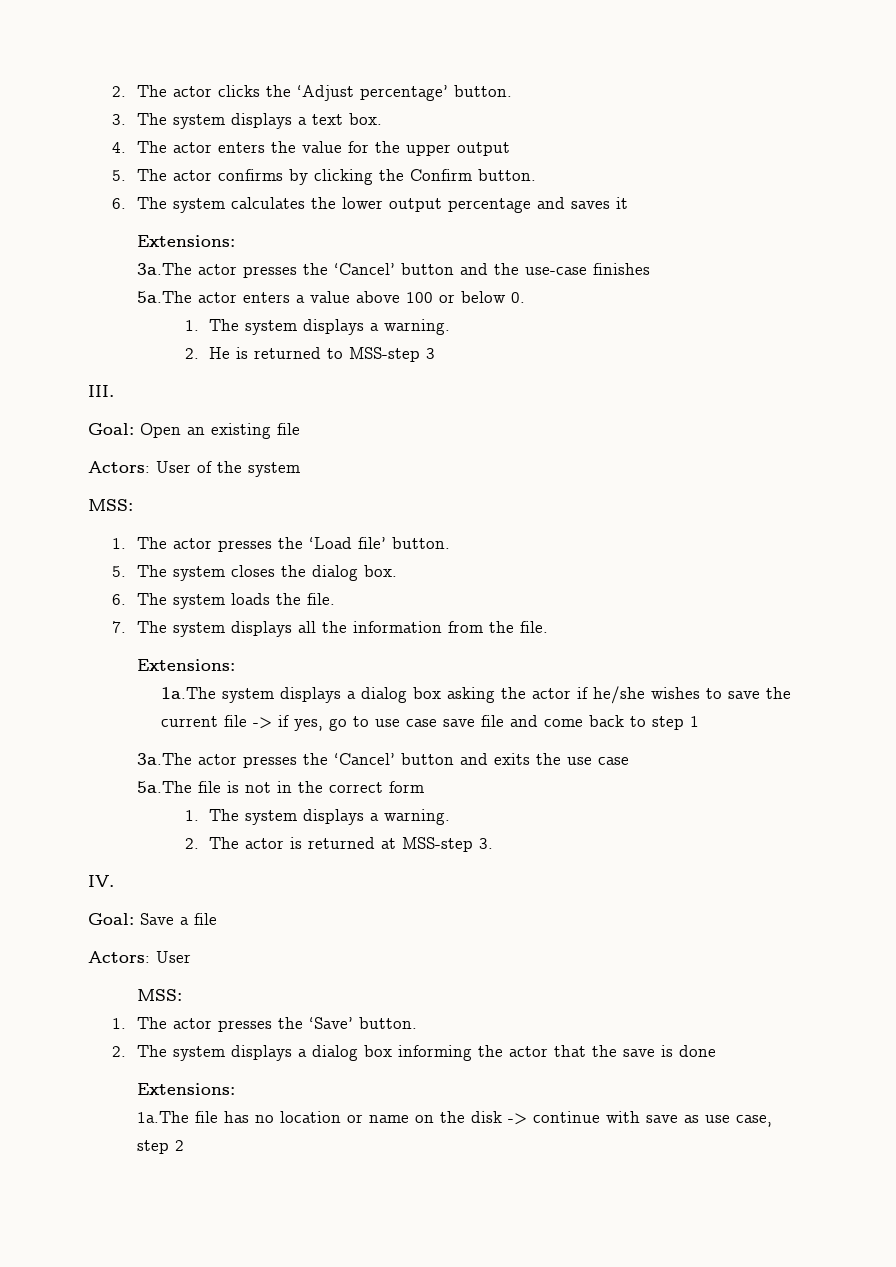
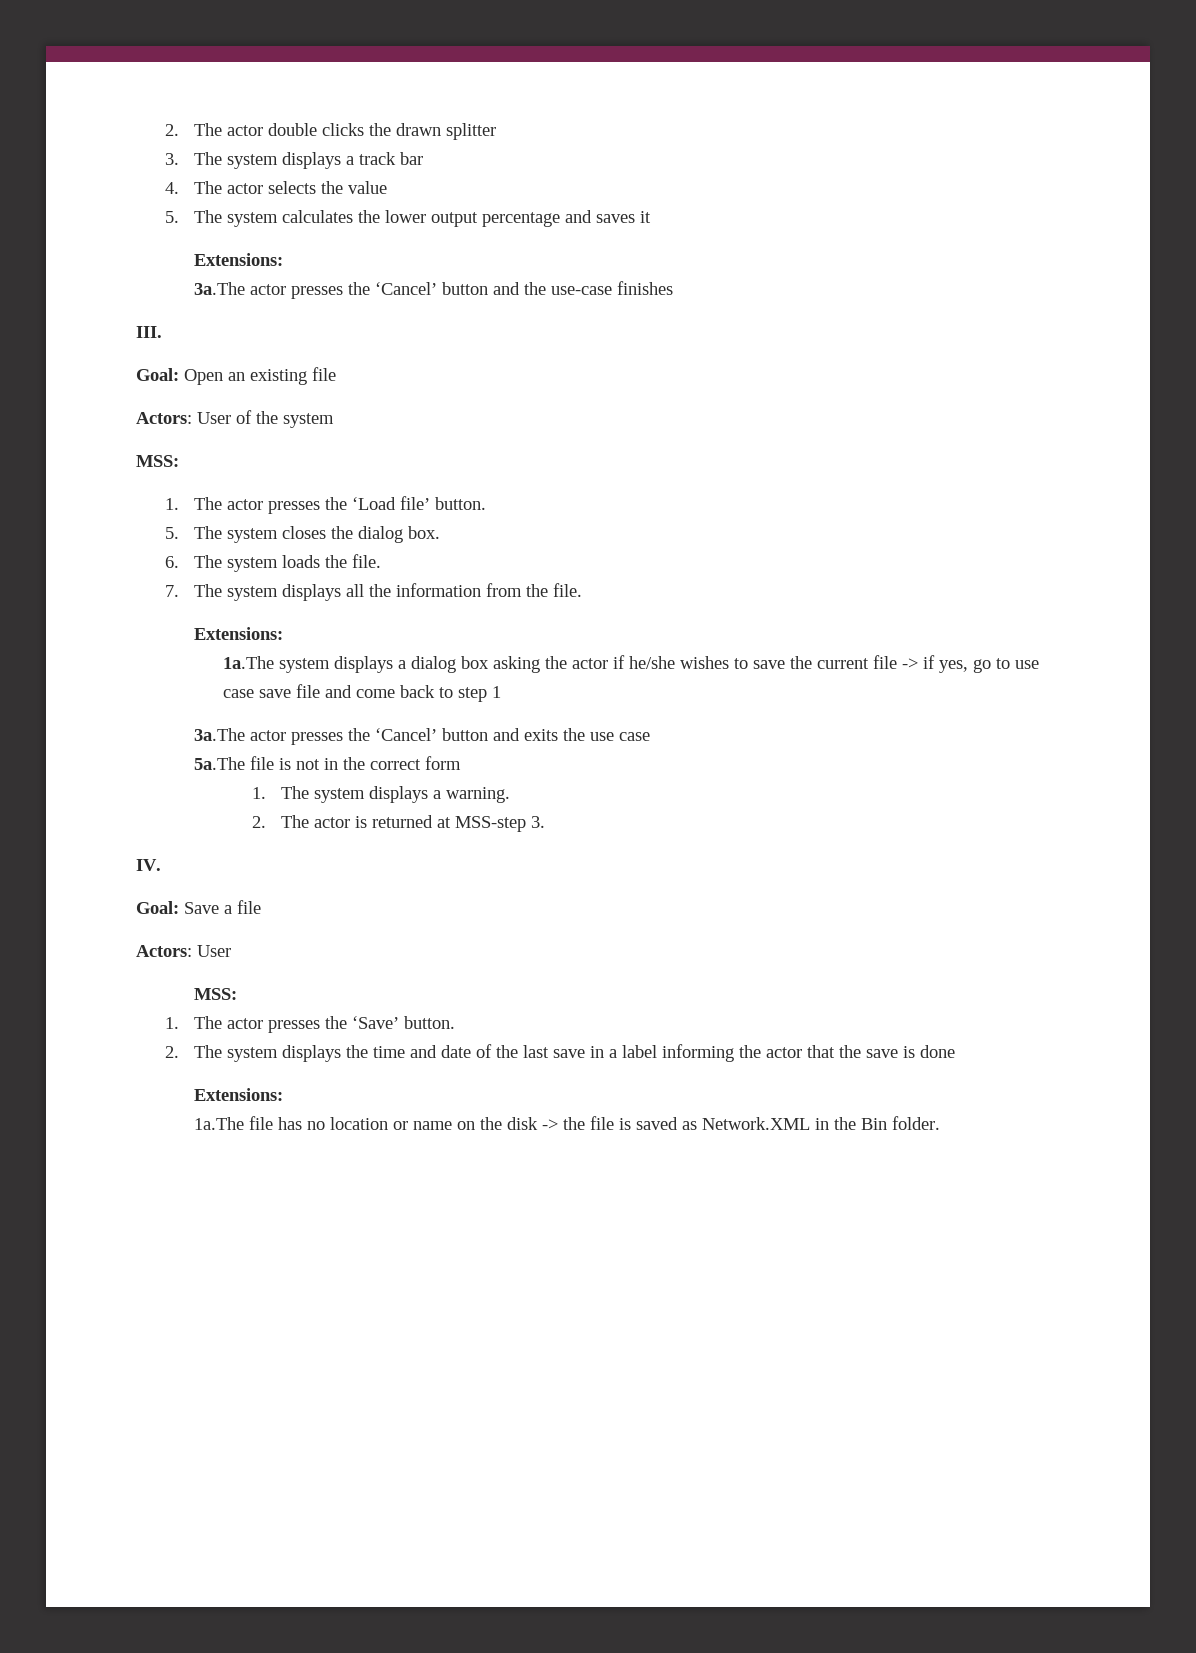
[112,85,212,97] 2. The actor -> [165,123,318,136] 2. The actor double
[296,85,512,101] ‘Adjust percentage’ button. -> [396,123,497,140] drawn splitter
[311,113,382,125] text box. -> [359,152,424,165] track bar
[217,142,265,153] enters -> [268,181,317,194] selects
[347,141,510,156] [112,169,536,185] [112,198,127,209] for the upper output // 5. The actor confirms by clicking the Confirm button. // 6. -> [165,211,180,223] // 5.
[136,291,525,303] [185,319,451,335] [185,347,436,362] // 5a.The actor enters a value above 100 or below 0. // 1. The system displays a warning. // 2. He is returned to MSS-step 3 -> (674, 288) none
[297,1045,392,1061] a dialog box -> [346,1044,658,1058] the time and date of the last save in a label
[532,1111,772,1127] [136,1140,184,1154] continue with save as use case, step 2 -> [563,1116,941,1130] the file is saved as Network.XML in the Bin folder.

